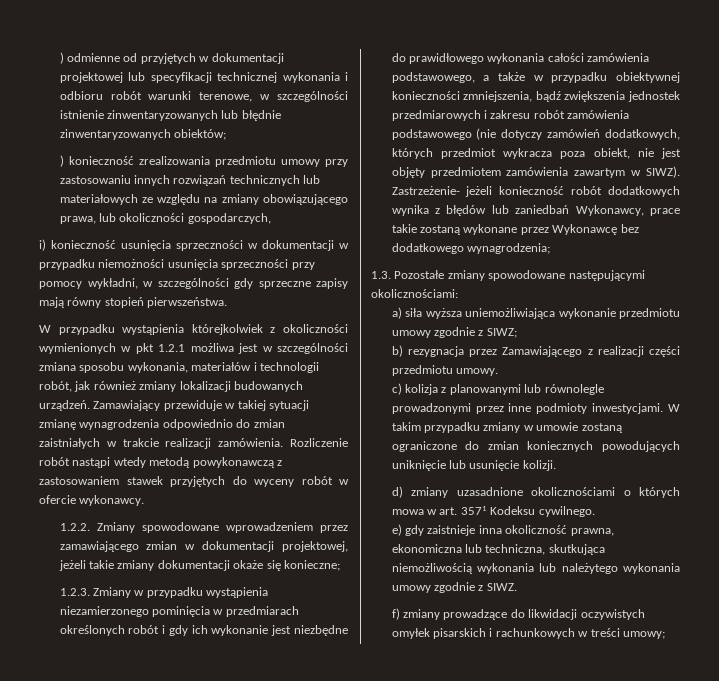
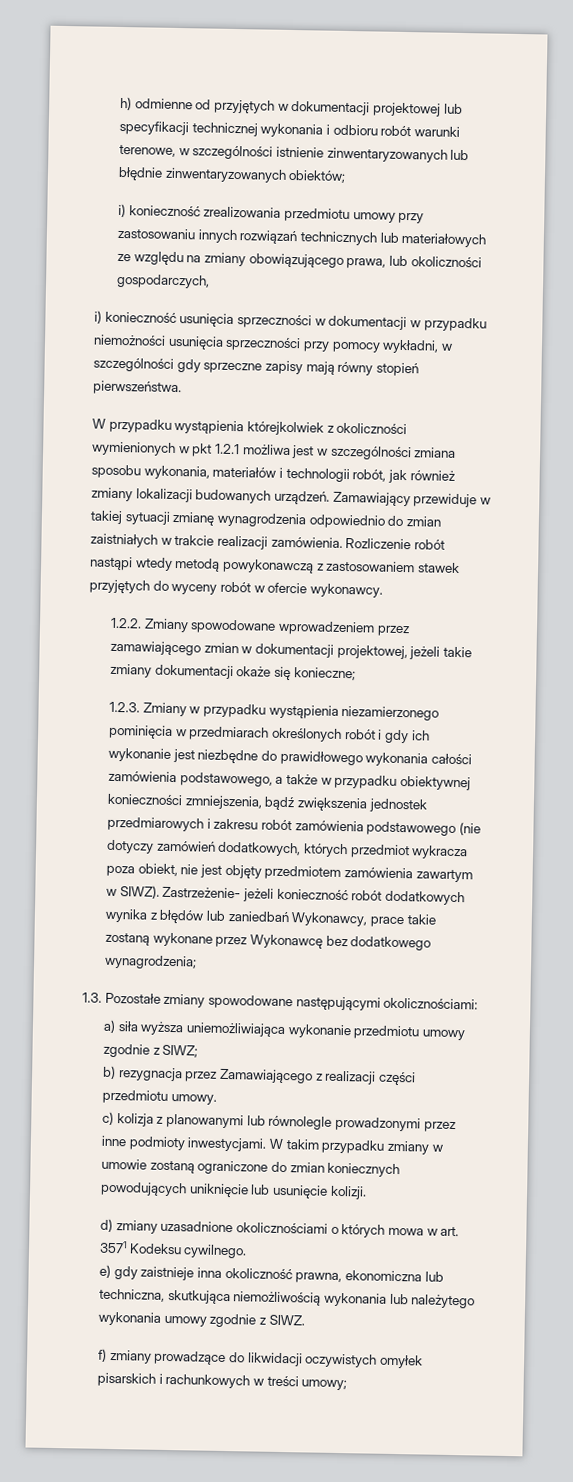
[59,52,64,64] ) -> [120,96,133,111] h)
[59,155,64,167] ) -> [118,203,127,218] i)

